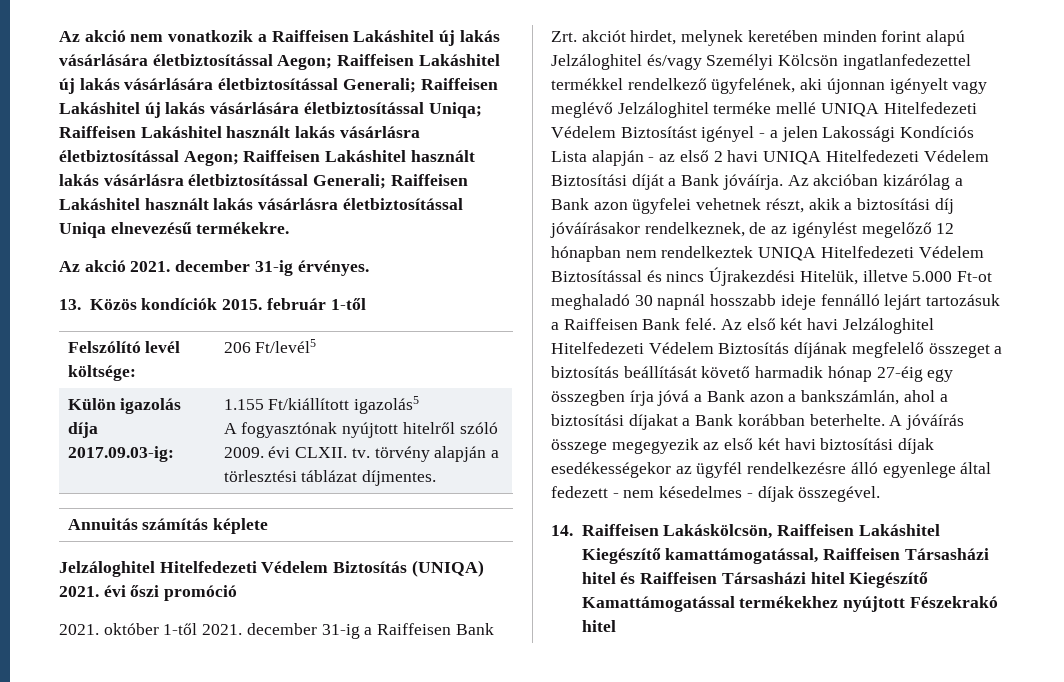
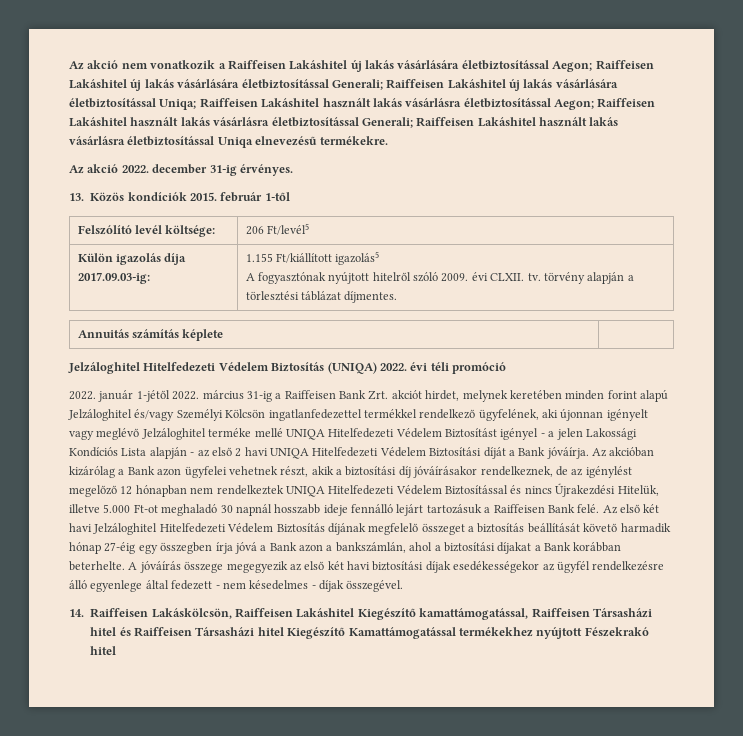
[130,261,171,272] 2021. -> [121,165,149,173] 2022.
[59,585,238,601] [59,623,317,635] 2021. évi őszi promóció // 2021. október 1-től 2021. december -> [379,362,506,374] [69,390,244,402] 2022. évi téli promóció // 2022. január 1-jétől 2022. március

